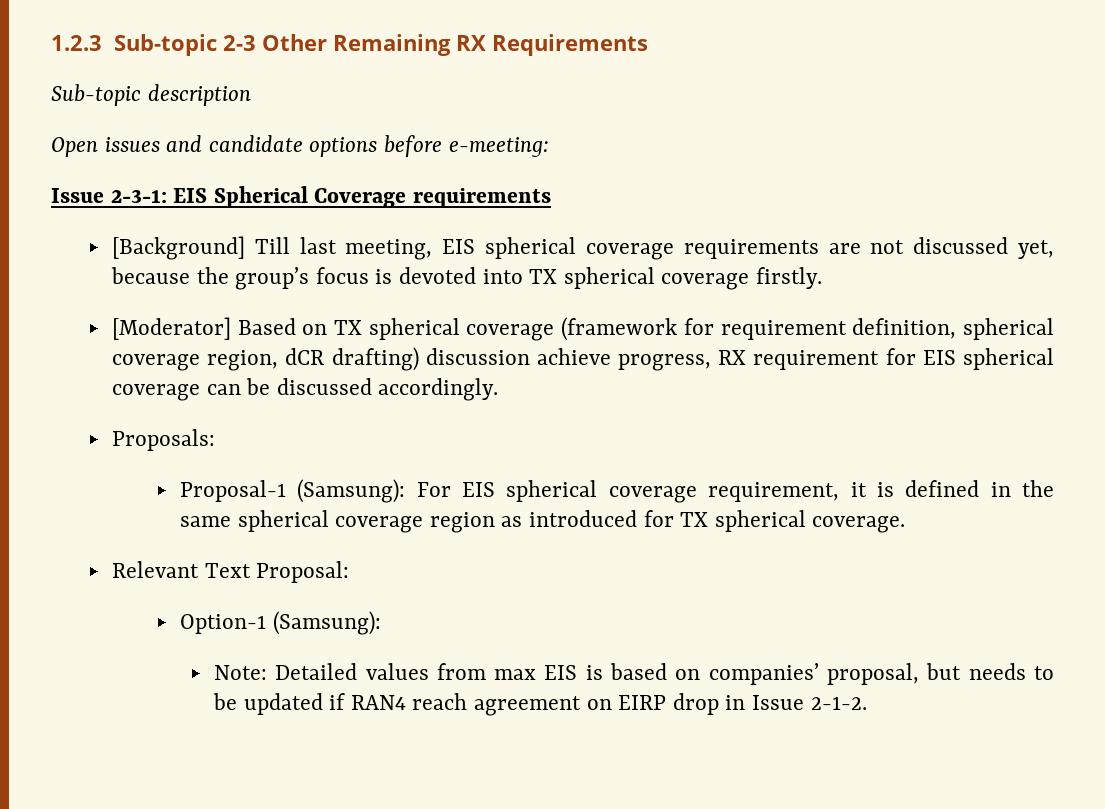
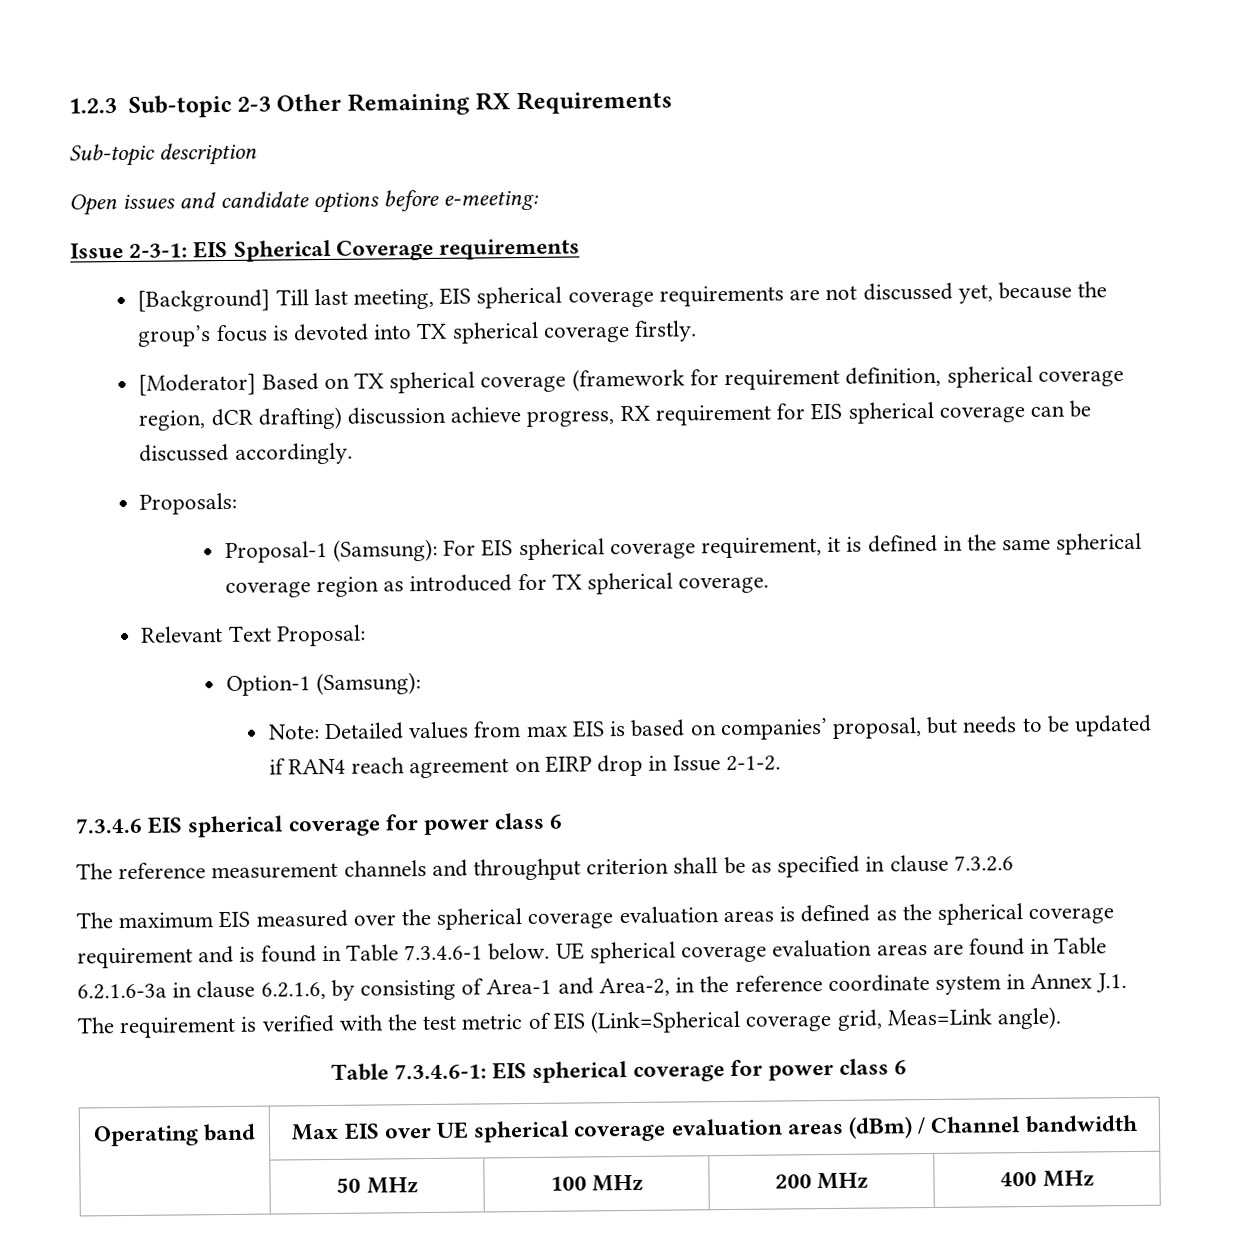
(867, 703) none -> [75,812,563,838] [76,854,1014,881] [76,903,1115,930] [77,937,1108,969] [77,973,1127,1001] [77,1006,1062,1039] [330,1058,908,1083] [92,1123,257,1147] [291,1114,1139,1143] [336,1177,418,1194] [549,1174,644,1192] [774,1172,869,1190] [1000,1170,1094,1187] // 7.3.4.6 EIS spherical coverage for power class 6 // The reference measurement channels and throughput criterion shall be as specified in clause 7.3.2.6 // The maximum EIS measured over the spherical coverage evaluation areas is defined as the spherical coverage requirement and is found in Table 7.3.4.6-1 below. UE spherical coverage evaluation areas are found in Table 6.2.1.6-3a in clause 6.2.1.6, by consisting of Area-1 and Area-2, in the reference coordinate system in Annex J.1. The requirement is verified with the test metric of EIS (Link=Spherical coverage grid, Meas=Link angle). // Table 7.3.4.6-1: EIS spherical coverage for power class 6 // Operating band | Max EIS over UE spherical coverage evaluation areas (dBm) / Channel bandwidth // | 50 MHz | 100 MHz | 200 MHz | 400 MHz

